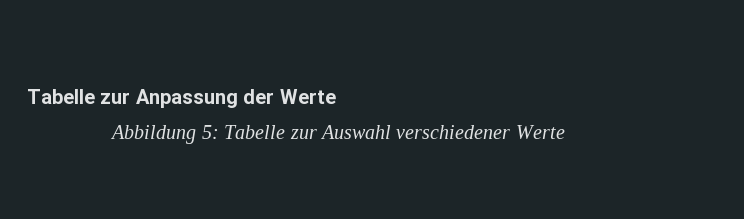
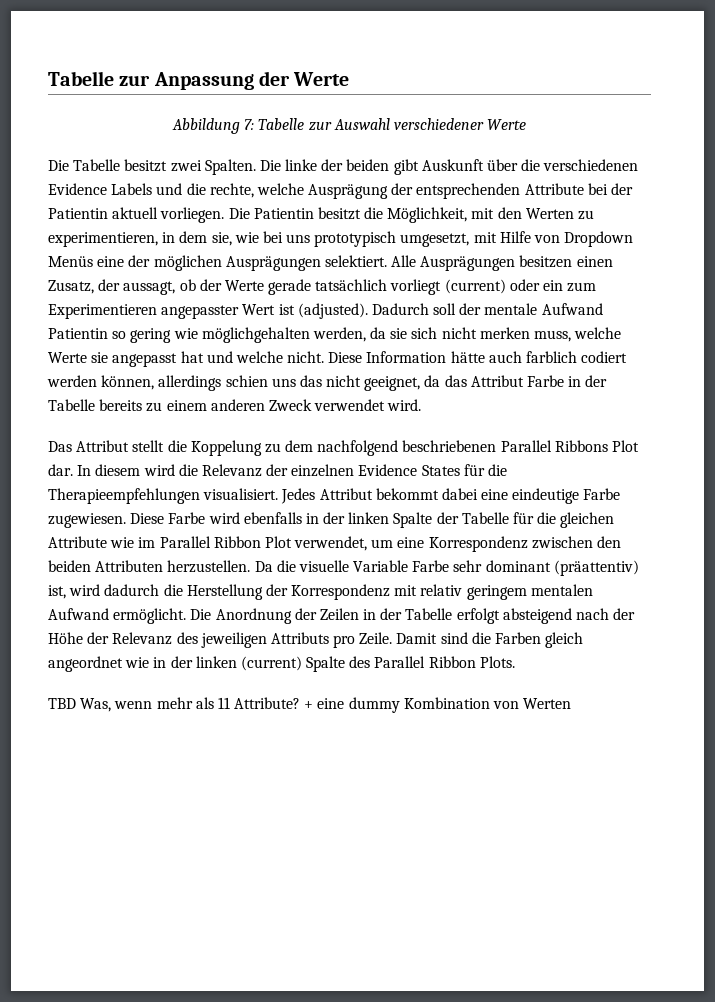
[201,125,219,139] 5: -> [244,119,255,130] 7:
(565, 132) none -> [48,159,639,175] [48,183,634,199] [48,207,595,223] [48,231,634,247] [48,255,613,271] [48,279,597,295] [48,303,603,319] [48,327,622,343] [48,351,628,367] [47,375,608,391] [48,399,422,412] [48,440,640,456] [48,464,508,477] [48,488,621,504] [48,512,615,528] [48,536,622,552] [48,560,639,576] [48,584,593,600] [48,608,636,624] [48,632,584,648] [48,656,515,672] [48,697,572,713] // Die Tabelle besitzt zwei Spalten. Die linke der beiden gibt Auskunft über die verschiedenen Evidence Labels und die rechte, welche Ausprägung der entsprechenden Attribute bei der Patientin aktuell vorliegen. Die Patientin besitzt die Möglichkeit, mit den Werten zu experimentieren, in dem sie, wie bei uns prototypisch umgesetzt, mit Hilfe von Dropdown Menüs eine der möglichen Ausprägungen selektiert. Alle Ausprägungen besitzen einen Zusatz, der aussagt, ob der Werte gerade tatsächlich vorliegt (current) oder ein zum Experimentieren angepasster Wert ist (adjusted). Dadurch soll der mentale Aufwand Patientin so gering wie möglichgehalten werden, da sie sich nicht merken muss, welche Werte sie angepasst hat und welche nicht. Diese Information hätte auch farblich codiert werden können, allerdings schien uns das nicht geeignet, da das Attribut Farbe in der Tabelle bereits zu einem anderen Zweck verwendet wird. // Das Attribut stellt die Koppelung zu dem nachfolgend beschriebenen Parallel Ribbons Plot dar. In diesem wird die Relevanz der einzelnen Evidence States für die Therapieempfehlungen visualisiert. Jedes Attribut bekommt dabei eine eindeutige Farbe zugewiesen. Diese Farbe wird ebenfalls in der linken Spalte der Tabelle für die gleichen Attribute wie im Parallel Ribbon Plot verwendet, um eine Korrespondenz zwischen den beiden Attributen herzustellen. Da die visuelle Variable Farbe sehr dominant (präattentiv) ist, wird dadurch die Herstellung der Korrespondenz mit relativ geringem mentalen Aufwand ermöglicht. Die Anordnung der Zeilen in der Tabelle erfolgt absteigend nach der Höhe der Relevanz des jeweiligen Attributs pro Zeile. Damit sind die Farben gleich angeordnet wie in der linken (current) Spalte des Parallel Ribbon Plots. // TBD Was, wenn mehr als 11 Attribute? + eine dummy Kombination von Werten

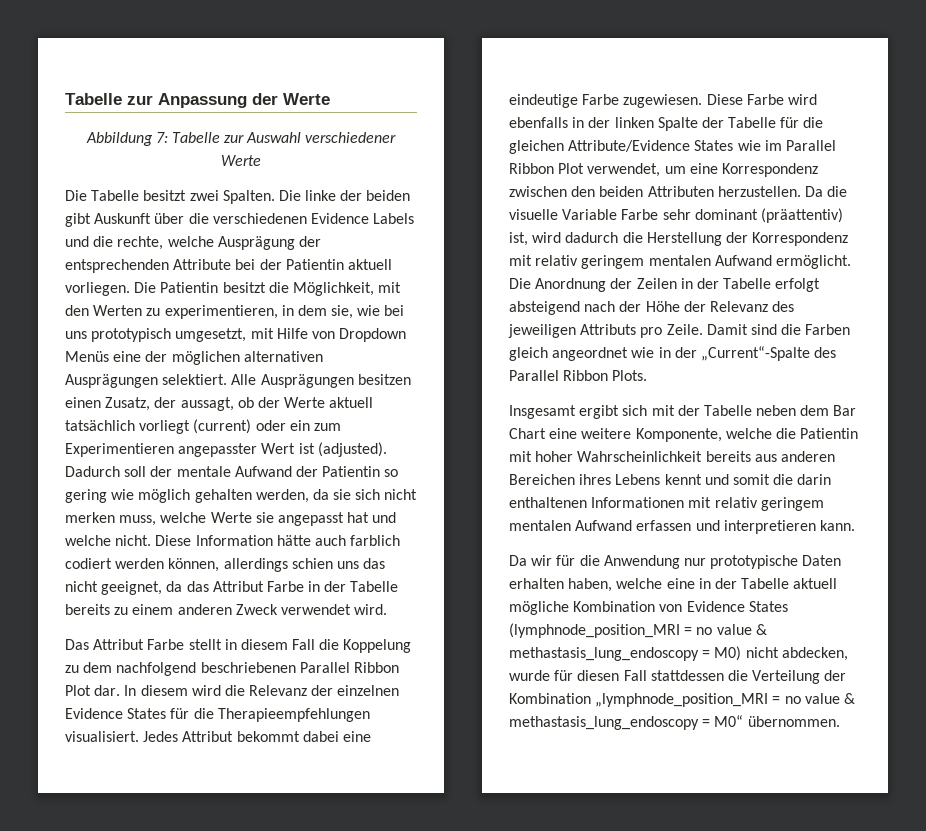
(222, 263) none -> [243,351,323,362] alternativen
[268,279,312,295] gerade -> [329,397,374,408] aktuell
(603, 309) none -> [295,466,318,477] der
[201,327,310,343] möglichgehalten -> [138,489,252,503] möglich gehalten
[132,440,165,452] stellt -> [147,639,316,650] Farbe stellt in diesem Fall
[554,440,608,452] Ribbons -> [353,662,399,673] Ribbon
[48,536,107,548] Attribute -> [568,140,734,152] Attribute/Evidence States
[195,656,346,672] linken (current) Spalte -> [700,346,810,361] „Current“-Spalte
[48,697,572,713] TBD Was, wenn mehr als 11 Attribute? + eine dummy Kombination von Werten -> [509,405,857,419] [509,428,859,442] [509,451,835,462] [509,474,832,485] [509,497,824,511] [509,520,855,534] [509,555,842,569] [509,578,838,592] [509,601,788,615] [509,623,767,638] [509,646,848,661] [509,670,847,684] [509,693,855,707] [509,715,840,730] Insgesamt ergibt sich mit der Tabelle neben dem Bar Chart eine weitere Komponente, welche die Patientin mit hoher Wahrscheinlichkeit bereits aus anderen Bereichen ihres Lebens kennt und somit die darin enthaltenen Informationen mit relativ geringem mentalen Aufwand erfassen und interpretieren kann. // Da wir für die Anwendung nur prototypische Daten erhalten haben, welche eine in der Tabelle aktuell mögliche Kombination von Evidence States (lymphnode_position_MRI = no value & methastasis_lung_endoscopy = M0) nicht abdecken, wurde für diesen Fall stattdessen die Verteilung der Kombination „lymphnode_position_MRI = no value & methastasis_lung_endoscopy = M0“ übernommen.

